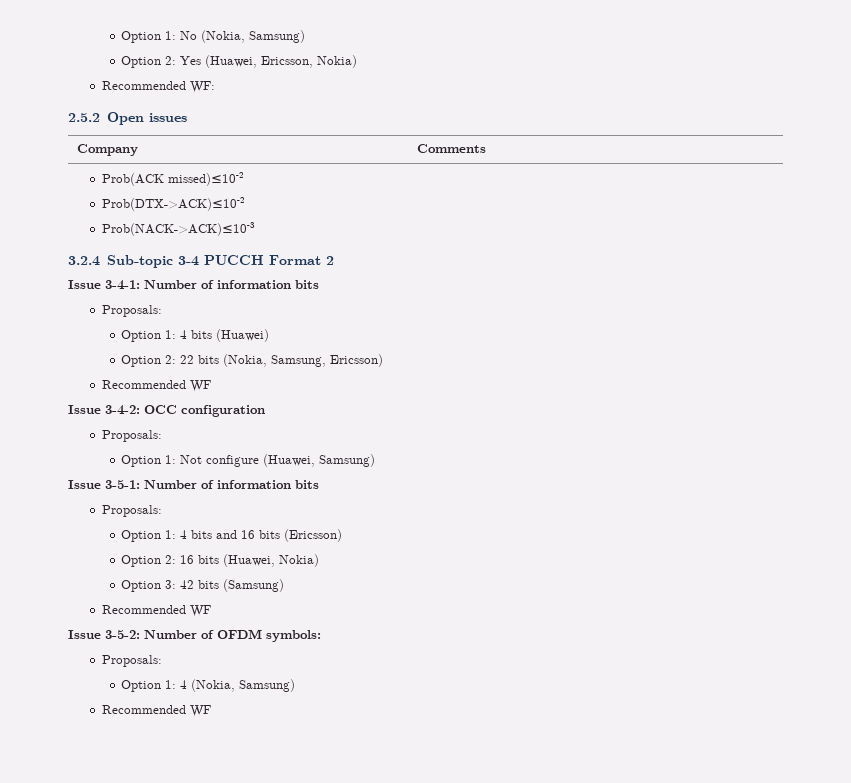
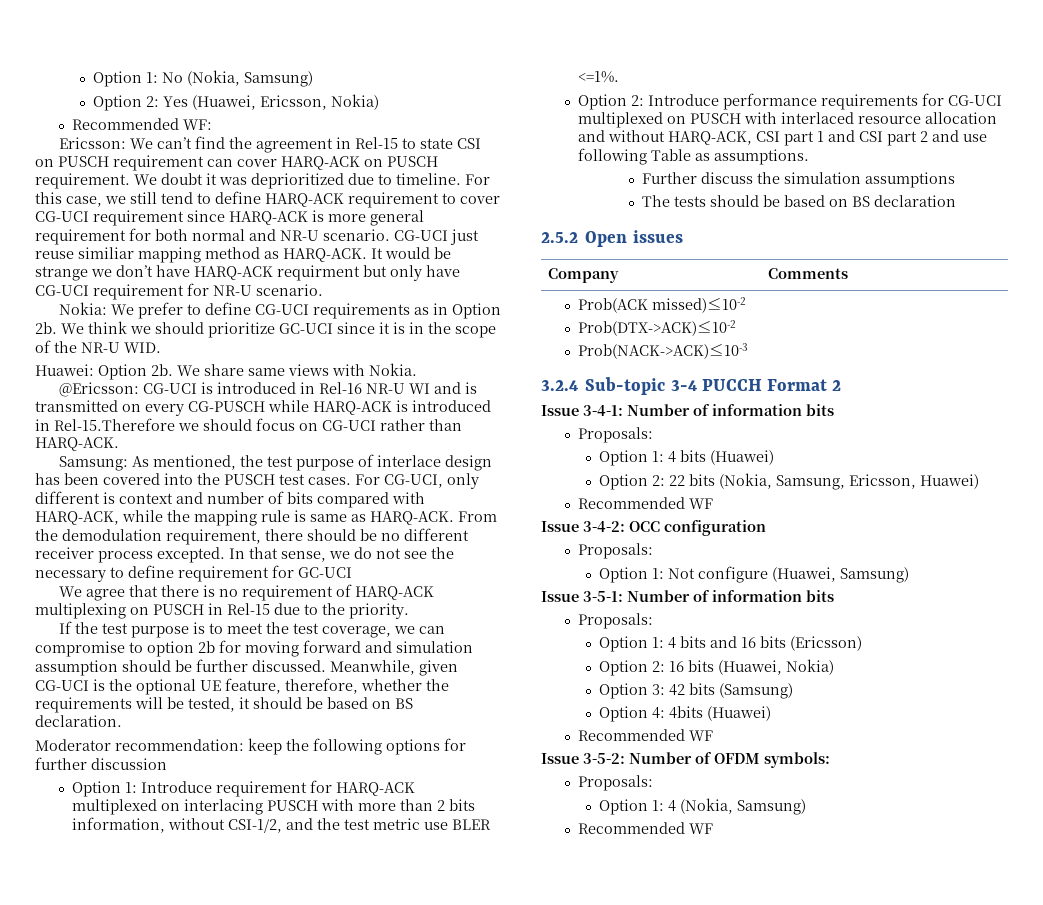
(215, 87) none -> [58,136,481,153] [35,155,438,171] [35,173,490,189] [35,191,500,208] [35,210,424,226] [35,228,479,245] [35,247,451,263] [35,265,460,281] [35,283,323,300] [58,302,501,319] [35,321,496,338] [35,340,161,353] [35,363,417,380] [58,382,477,397] [35,400,491,416] [35,418,462,431] [35,437,119,451] [58,454,492,471] [35,473,479,489] [35,491,425,508] [35,510,497,526] [35,528,469,545] [35,547,454,563] [35,565,352,582] [58,584,434,601] [35,603,409,619] [58,621,445,638] [35,640,473,657] [35,659,458,676] [35,678,449,695] [35,697,413,713] [35,715,122,727] [35,738,466,755] [35,757,167,770] [72,780,416,797] [72,799,476,815] [72,817,492,833] [578,71,620,83] [578,93,1003,110] [578,112,998,128] [578,130,988,146] [578,148,810,165] [641,172,955,188] [641,195,956,207] // Ericsson: We can’t find the agreement in Rel-15 to state CSI on PUSCH requirement can cover HARQ-ACK on PUSCH requirement. We doubt it was deprioritized due to timeline. For this case, we still tend to define HARQ-ACK requirement to cover CG-UCI requirement since HARQ-ACK is more general requirement for both normal and NR-U scenario. CG-UCI just reuse similiar mapping method as HARQ-ACK. It would be strange we don’t have HARQ-ACK requirment but only have CG-UCI requirement for NR-U scenario. // Nokia: We prefer to define CG-UCI requirements as in Option 2b. We think we should prioritize GC-UCI since it is in the scope of the NR-U WID. // Huawei: Option 2b. We share same views with Nokia. // @Ericsson: CG-UCI is introduced in Rel-16 NR-U WI and is transmitted on every CG-PUSCH while HARQ-ACK is introduced in Rel-15.Therefore we should focus on CG-UCI rather than HARQ-ACK. // Samsung: As mentioned, the test purpose of interlace design has been covered into the PUSCH test cases. For CG-UCI, only different is context and number of bits compared with HARQ-ACK, while the mapping rule is same as HARQ-ACK. From the demodulation requirement, there should be no different receiver process excepted. In that sense, we do not see the necessary to define requirement for GC-UCI // We agree that there is no requirement of HARQ-ACK multiplexing on PUSCH in Rel-15 due to the priority. // If the test purpose is to meet the test coverage, we can compromise to option 2b for moving forward and simulation assumption should be further discussed. Meanwhile, given CG-UCI is the optional UE feature, therefore, whether the requirements will be tested, it should be based on BS declaration. // Moderator recommendation: keep the following options for further discussion // Option 1: Introduce requirement for HARQ-ACK multiplexed on interlacing PUSCH with more than 2 bits information, without CSI-1/2, and the test metric use BLER <=1%. // Option 2: Introduce performance requirements for CG-UCI multiplexed on PUSCH with interlaced resource allocation and without HARQ-ACK, CSI part 1 and CSI part 2 and use following Table as assumptions. // Further discuss the simulation assumptions // The tests should be based on BS declaration
[330,354,384,367] Ericsson) -> [849,474,980,489] Ericsson, Huawei)
(285, 585) none -> [599,706,772,722] // Option 4: 4bits (Huawei)

